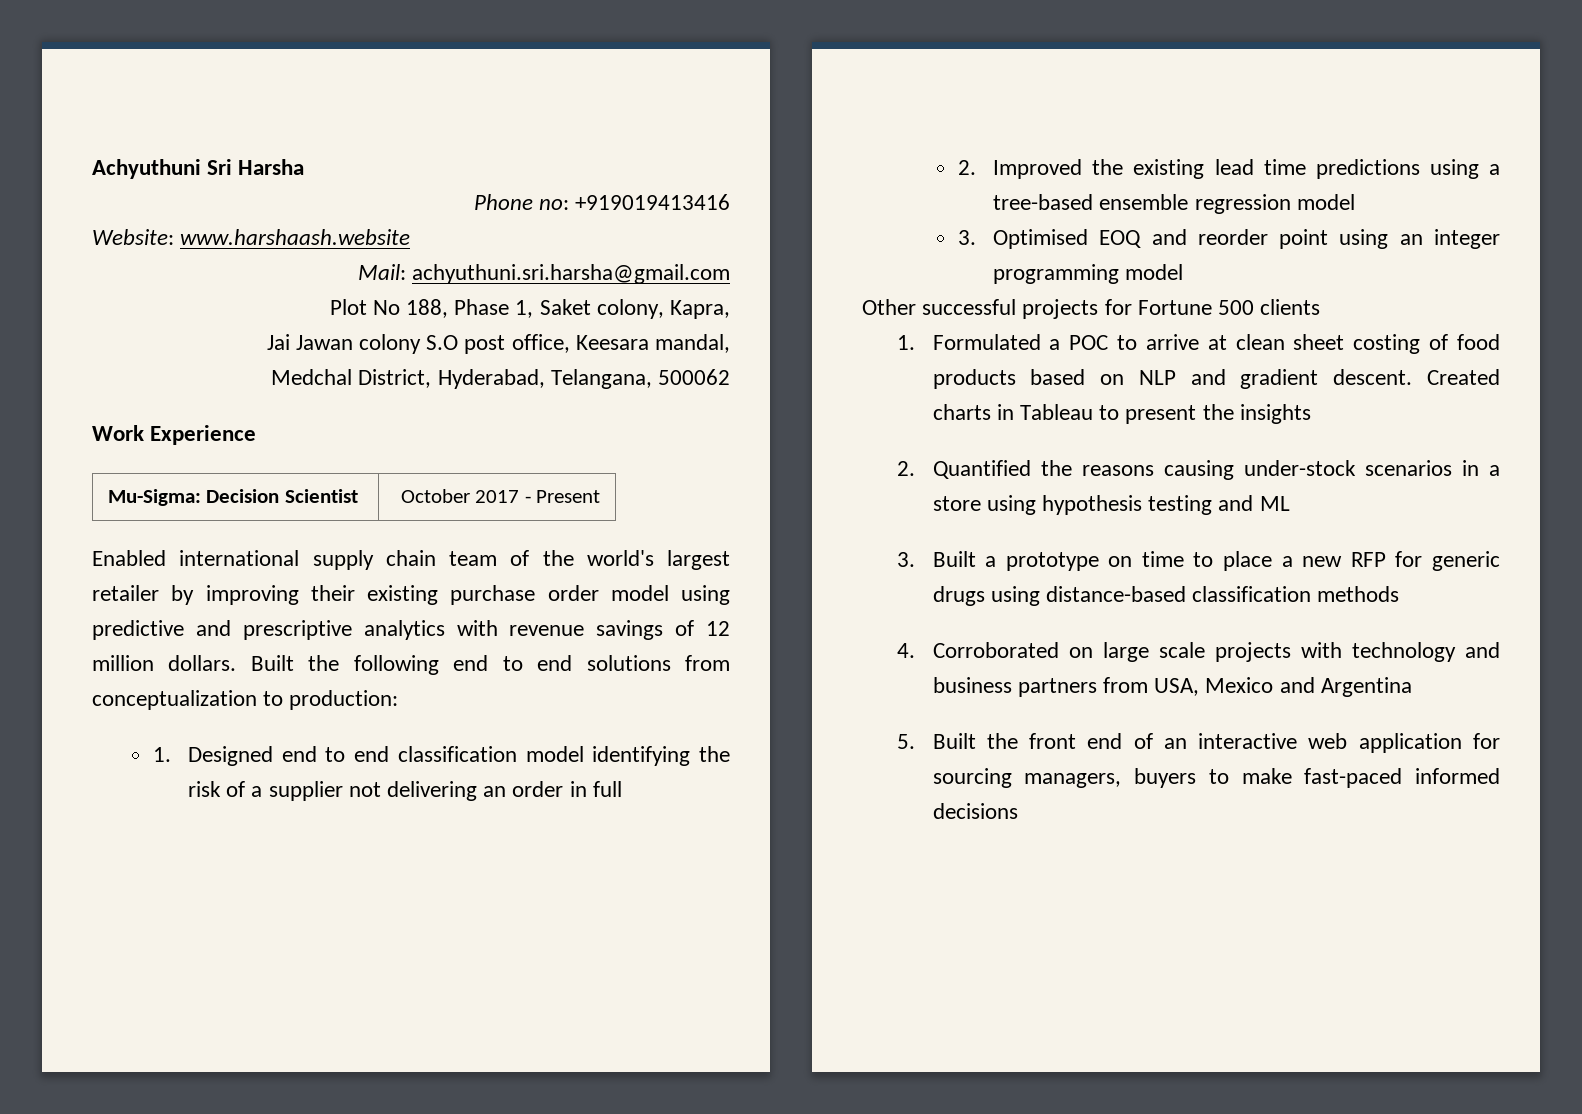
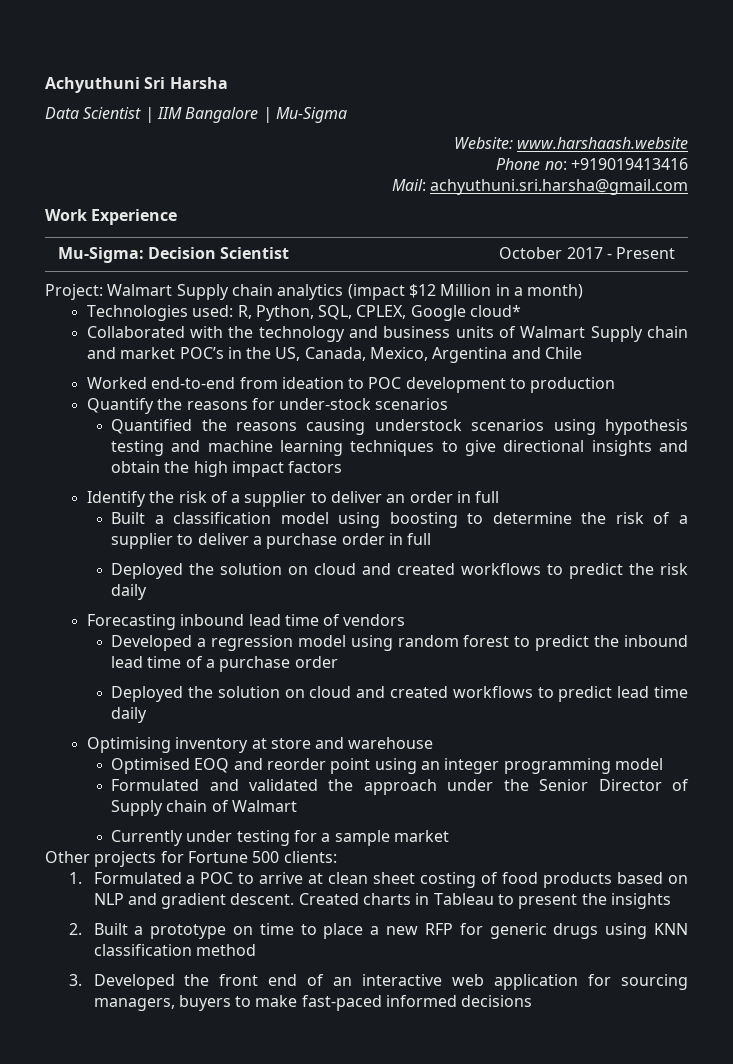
(305, 167) none -> [45,107,347,123] [453,137,688,149] // Data Scientist | IIM Bangalore | Mu-Sigma // Website: www.harshaash.website
[92,229,411,245] // Website: www.harshaash.website -> (689, 164) none
[329,299,730,319] [266,334,730,354] [271,369,730,389] // Plot No 188, Phase 1, Saket colony, Kapra, // Jai Jawan colony S.O post office, Keesara mandal, // Medchal District, Hyderabad, Telangana, 500062 -> (688, 187) none
[92,550,730,570] [92,585,730,605] [92,620,730,640] [92,655,731,675] [92,690,399,710] [152,746,730,766] [187,781,477,801] Enabled international supply chain team of the world's largest retailer by improving their existing purchase order model using predictive and prescriptive analytics with revenue savings of 12 million dollars. Built the following end to end solutions from conceptualization to production: // 1. Designed end to end classification model identifying the risk of a supplier not delivering -> [45,284,584,300] [86,305,522,321] [86,326,689,342] [86,347,583,363] [86,377,616,393] [86,398,449,414] [111,419,688,435] [111,440,688,456] [111,461,343,477] [86,491,383,507] Project: Walmart Supply chain analytics (impact $12 Million in a month) // Technologies used: R, Python, SQL, CPLEX, Google cloud* // Collaborated with the technology and business units of Walmart Supply chain and market POC’s in the US, Canada, Mexico, Argentina and Chile // Worked end-to-end from ideation to POC development to production // Quantify the reasons for under-stock scenarios // Quantified the reasons causing understock scenarios using hypothesis testing and machine learning techniques to give directional insights and obtain the high impact factors // Identify the risk of a supplier to deliver
[957,159,1500,179] [993,194,1355,214] [957,230,976,245] 2. Improved the existing lead time predictions using a tree-based ensemble regression model // 3. -> [111,512,688,528] [111,533,432,549] [111,563,689,579] [111,584,148,600] [86,614,406,630] [111,635,688,651] [111,656,338,672] [111,686,688,702] [111,707,148,723] [86,737,434,753] Built a classification model using boosting to determine the risk of a supplier to deliver a purchase order in full // Deployed the solution on cloud and created workflows to predict the risk daily // Forecasting inbound lead time of vendors // Developed a regression model using random forest to predict the inbound lead time of a purchase order // Deployed the solution on cloud and created workflows to predict lead time daily // Optimising inventory at store and warehouse //
(1184, 272) none -> [111,779,689,795] [111,800,298,816] [111,830,450,846] // Formulated and validated the approach under the Senior Director of Supply chain of Walmart // Currently under testing for a sample market
[922,299,1017,315] successful -> (90, 857) none
[1260,299,1321,315] clients -> [283,851,337,863] clients:
[932,460,1500,480] [932,495,1290,515] [897,552,916,567] Quantified the reasons causing under-stock scenarios in a store using hypothesis testing and ML // 3. -> (83, 929) none
[1045,586,1400,602] [897,642,1500,662] [932,677,1412,697] [897,733,976,749] distance-based classification methods // 4. Corroborated on large scale projects with technology and business partners from USA, Mexico and Argentina // 5. Built -> [654,923,688,935] [93,944,256,956] [69,974,175,990] KNN classification method // 3. Developed

